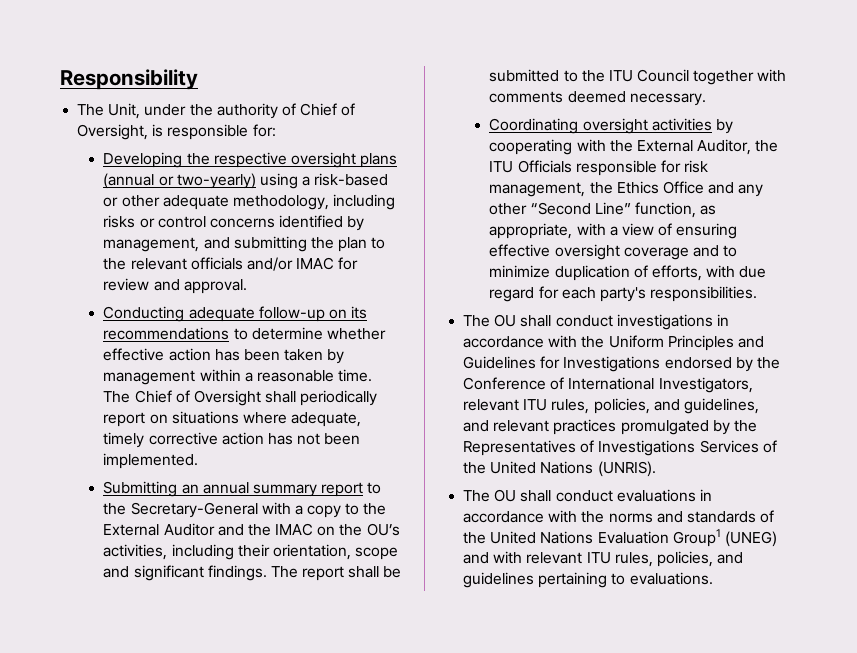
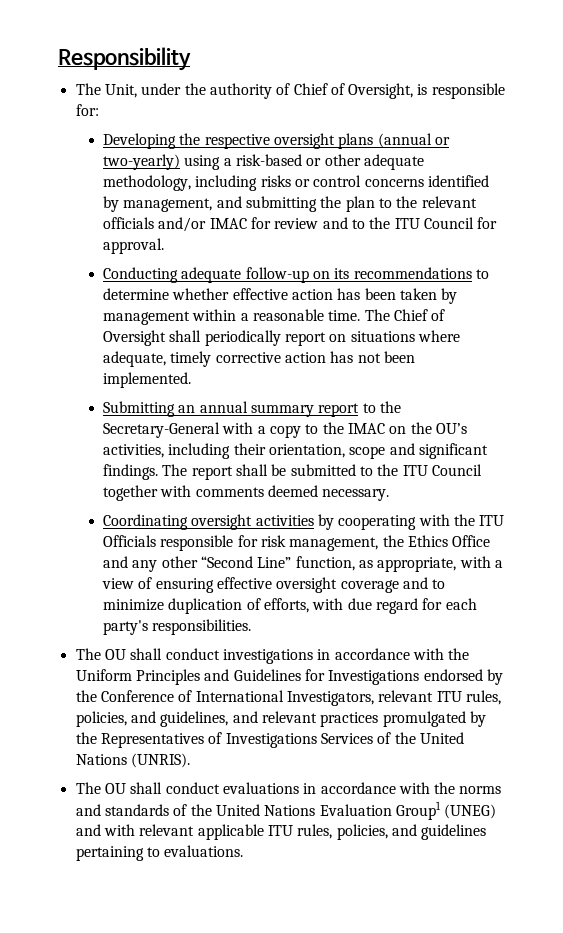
(180, 285) none -> [351,217,498,229] to the ITU Council for
[103,523,271,536] External Auditor and the -> (344, 428) none
[636,139,779,155] External Auditor, the -> (475, 520) none
(583, 558) none -> [197,824,264,840] applicable

